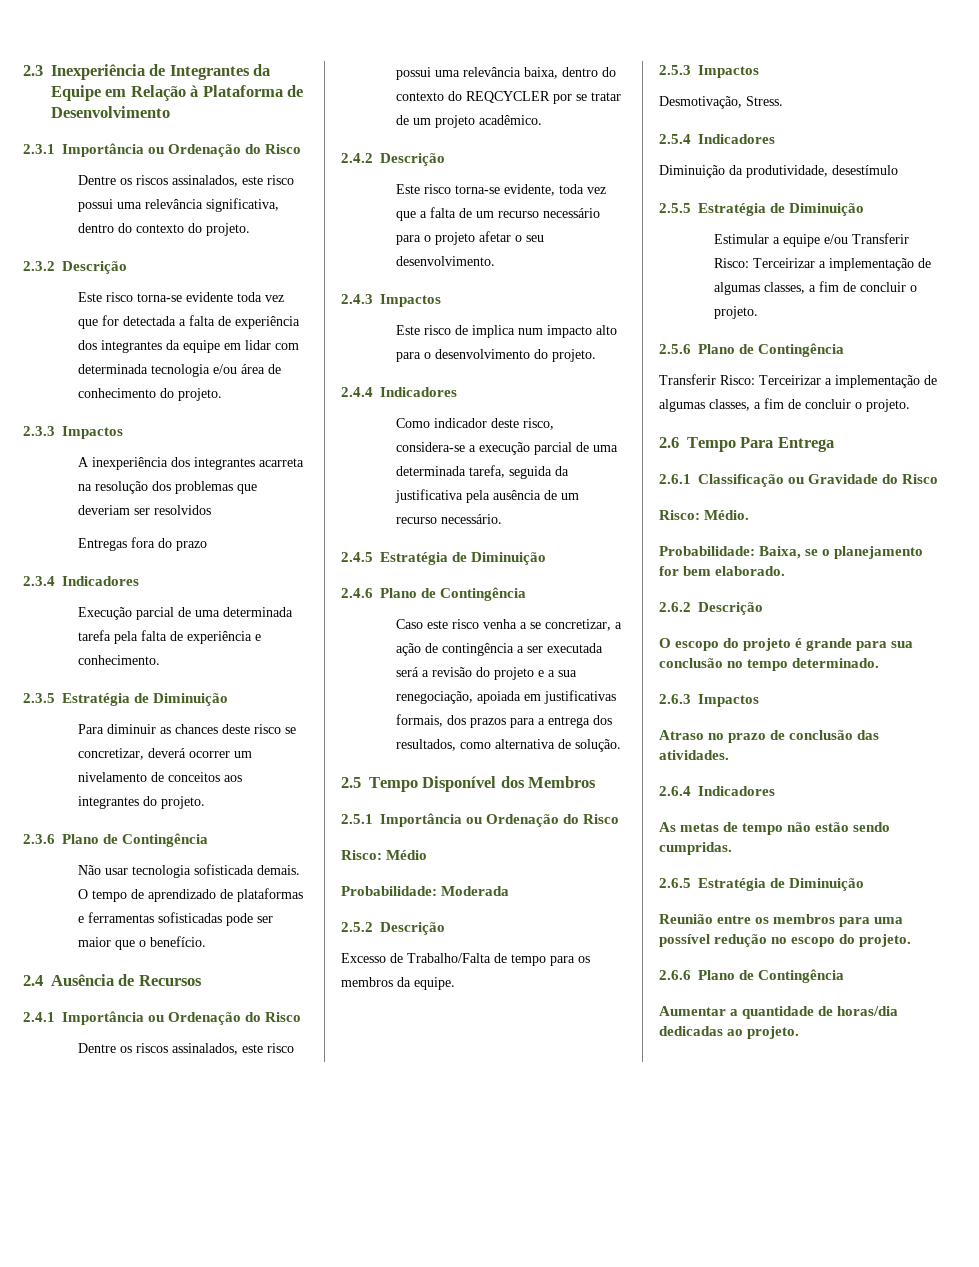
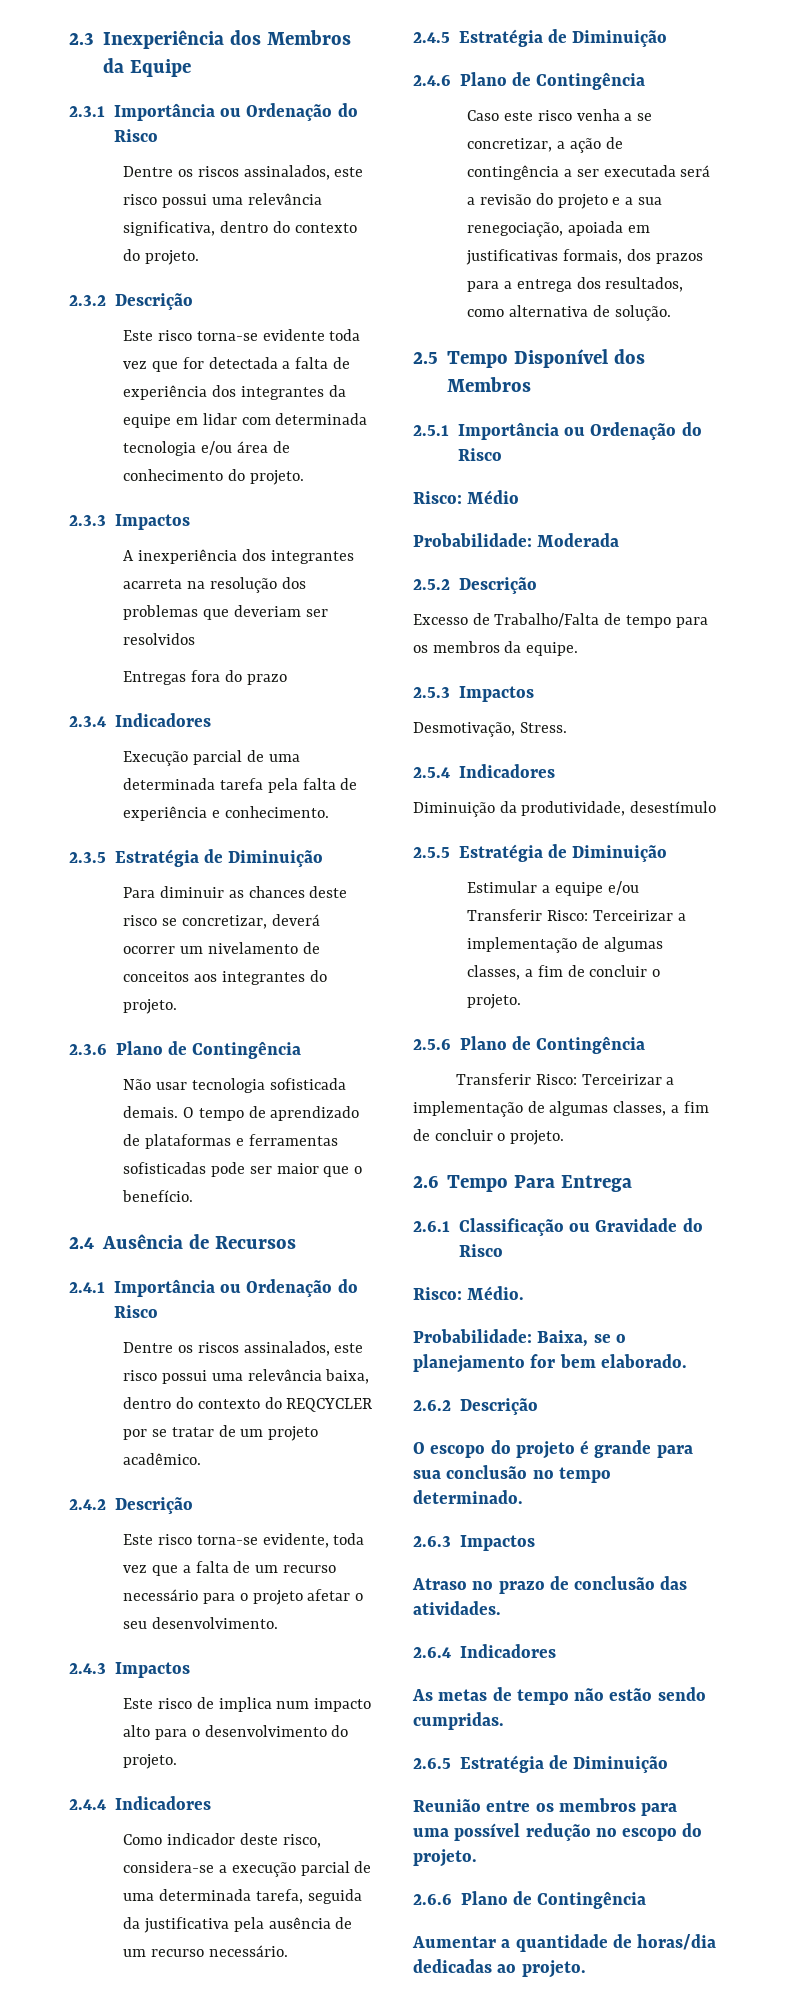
[149,64,250,80] de Integrantes -> [229,30,351,45] dos Membros
[105,85,303,101] [50,106,170,118] em Relação à Plataforma de Desenvolvimento -> (191, 68) none

